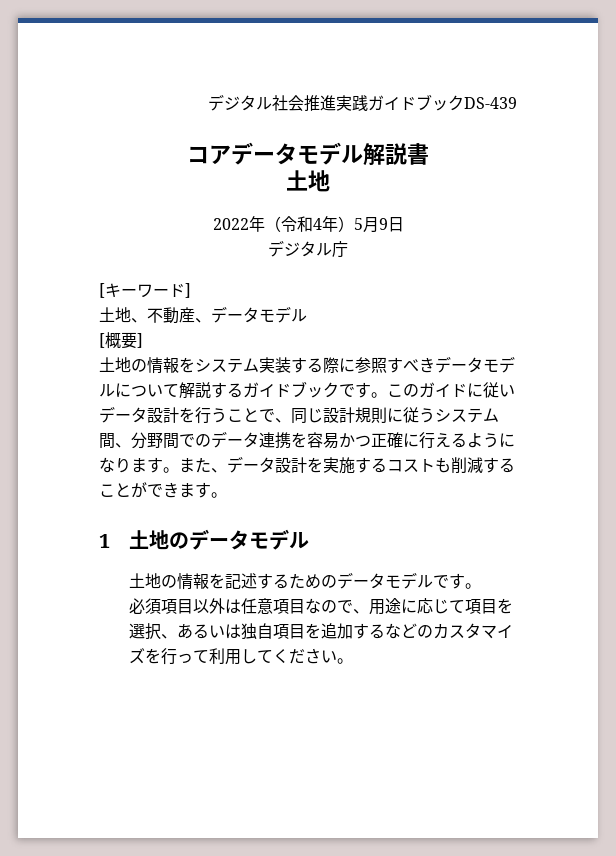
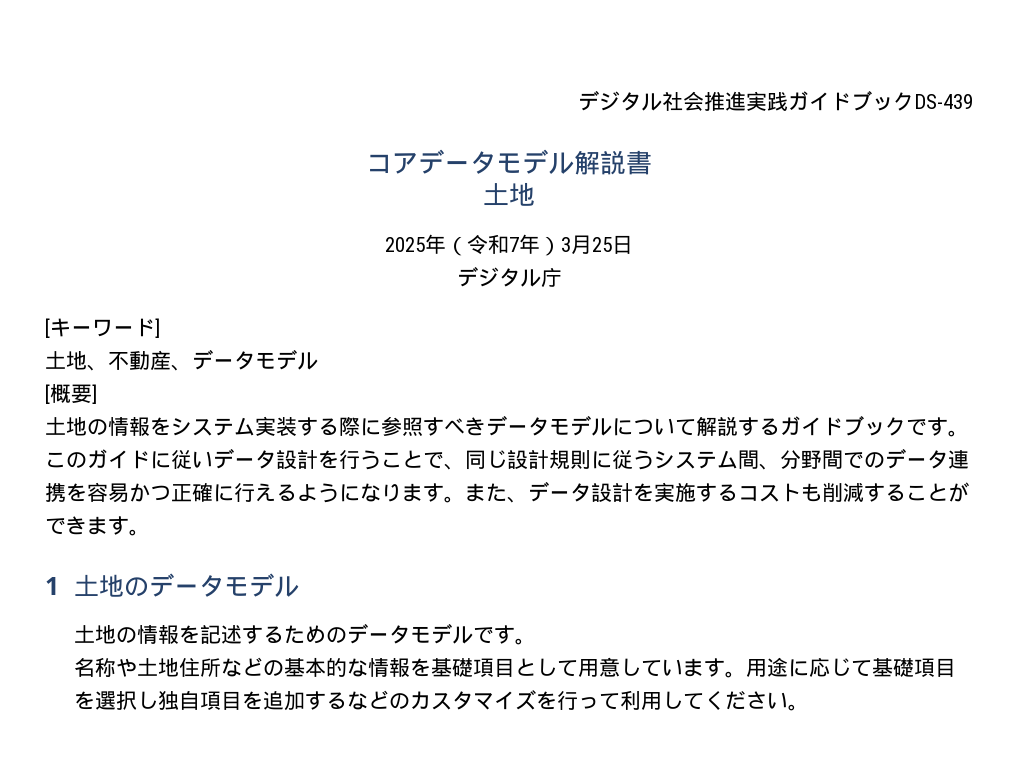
[212,218,249,230] 2022 -> [385,237,425,252] 2025
[312,216,388,233] 4年）5月9 -> [509,234,612,256] 7年）3月25
[128,598,369,614] 必須項目以外は任意項目なので、 -> [73,657,746,678] 名称や土地住所などの基本的な情報を基礎項目として用意しています。
(465, 606) none -> [871,658,914,677] 基礎
[160,623,241,639] 、あるいは -> [136,691,158,709] し

